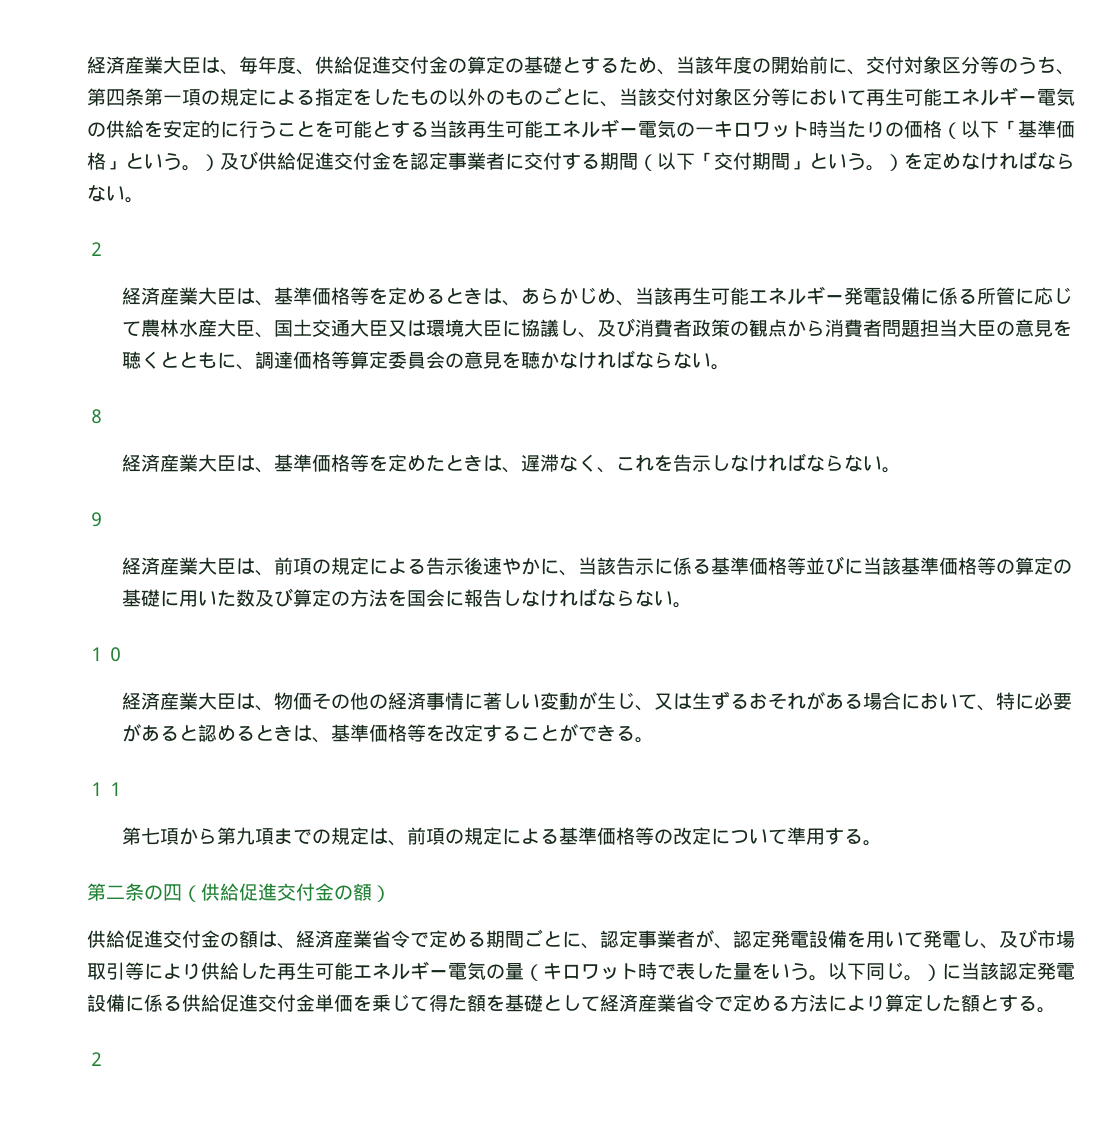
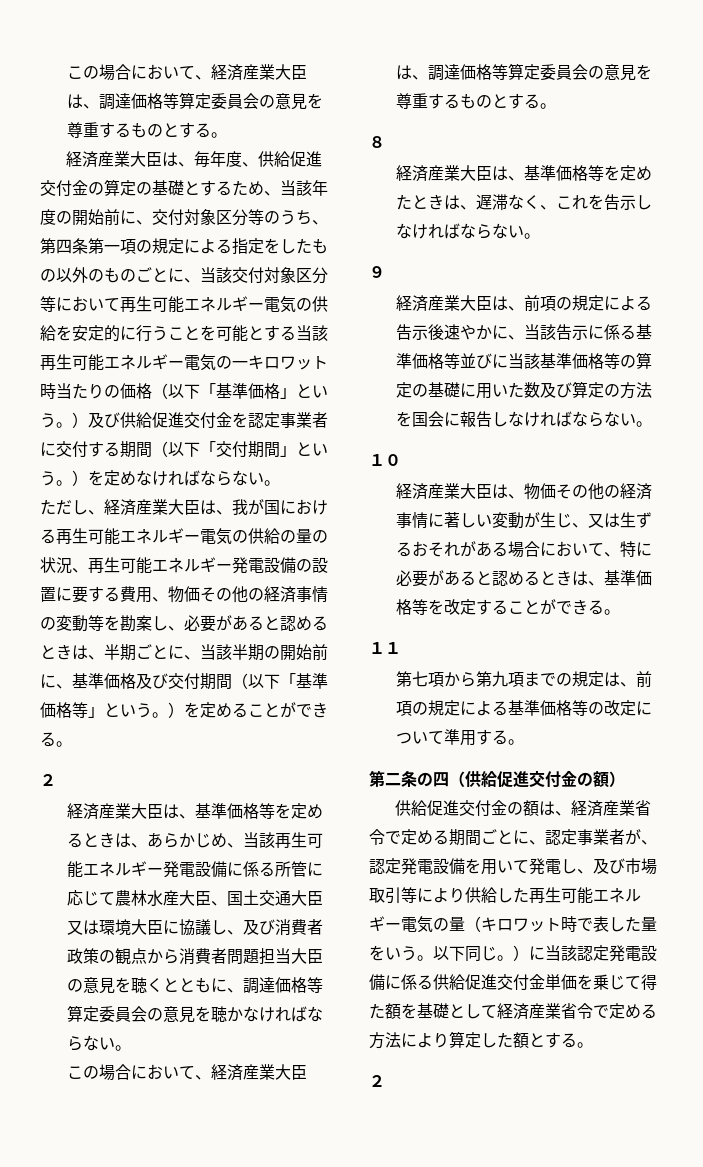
(87, 65) none -> [66,64,307,81] [66,92,323,110] [66,122,227,139] この場合において、経済産業大臣は、調達価格等算定委員会の意見を尊重するものとする。 //
(144, 200) none -> [40,499,328,516] [40,528,328,545] [40,557,328,574] [40,586,328,603] [40,615,328,632] [40,644,328,661] [40,673,328,690] [40,702,328,718] [40,732,72,747] // ただし、経済産業大臣は、我が国における再生可能エネルギー電気の供給の量の状況、再生可能エネルギー発電設備の設置に要する費用、物価その他の経済事情の変動等を勘案し、必要があると認めるときは、半期ごとに、当該半期の開始前に、基準価格及び交付期間（以下「基準価格等」という。）を定めることができる。
(731, 367) none -> [66,1064,307,1081] [395,63,652,81] [395,93,556,110] // この場合において、経済産業大臣は、調達価格等算定委員会の意見を尊重するものとする。

